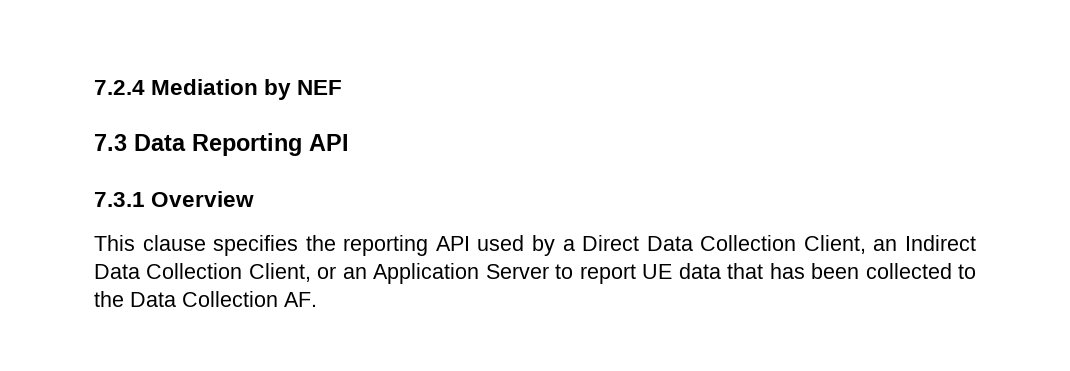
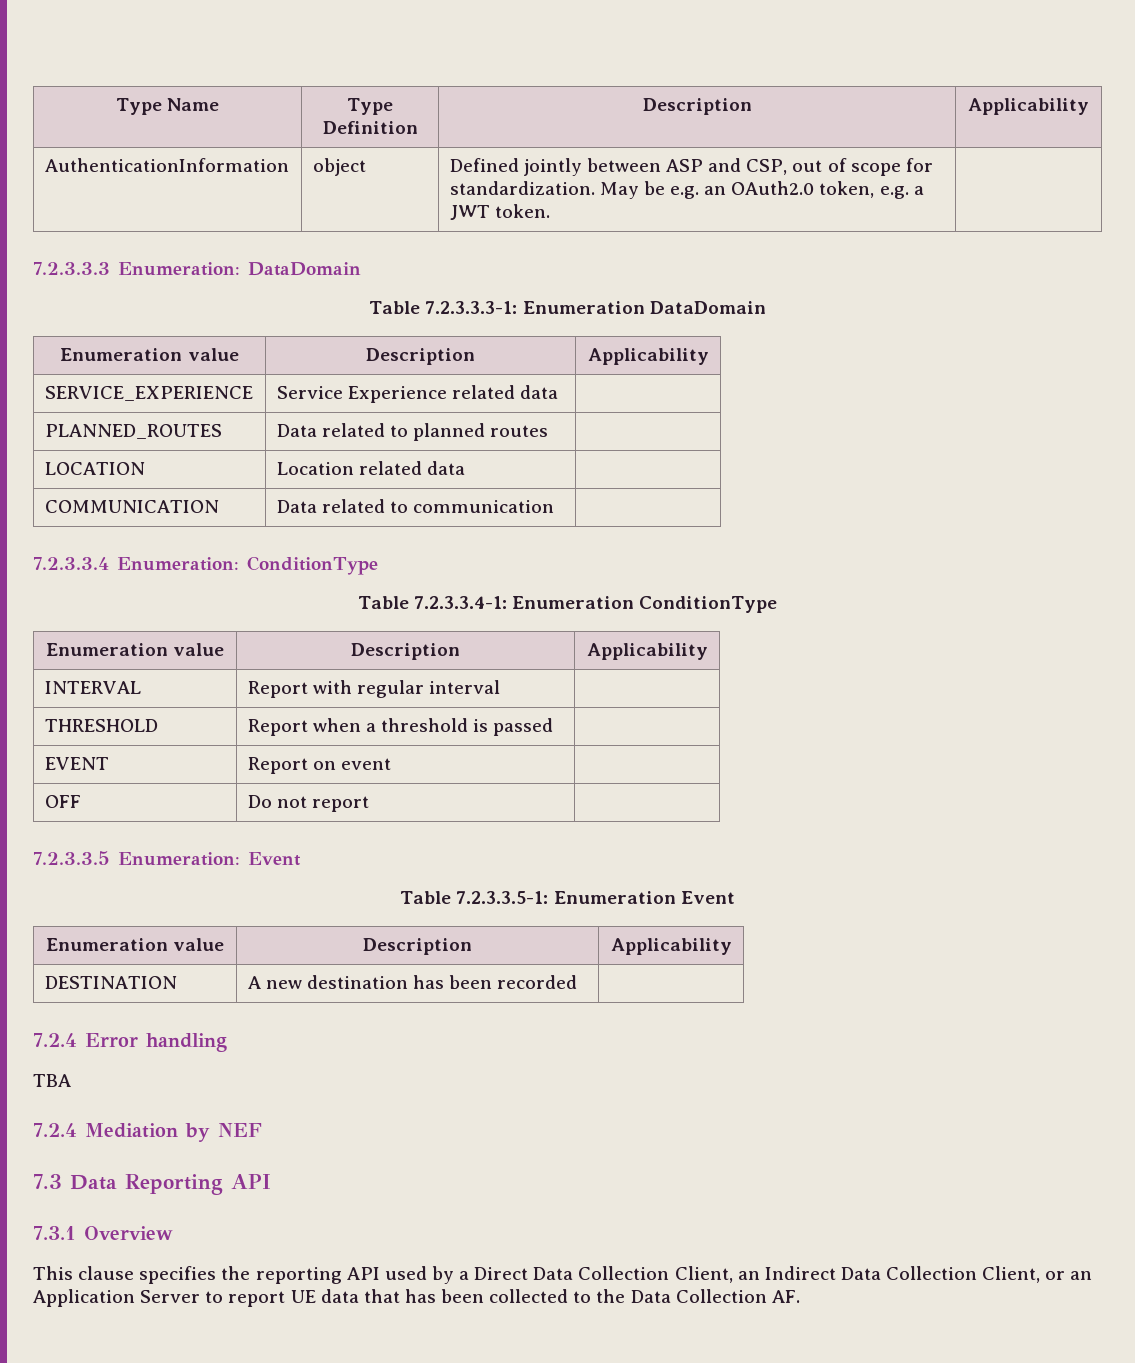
(94, 87) none -> [115,98,220,115] [347,98,394,115] [322,121,418,134] [642,98,752,115] [968,98,1089,115] [44,158,289,172] [312,158,366,176] [449,158,933,176] [449,181,924,199] [449,204,550,220] [33,262,361,276] [369,301,766,314] [60,348,239,361] [366,348,476,365] [587,348,709,365] [44,386,253,401] [276,385,559,403] [44,424,222,439] [276,423,549,441] [44,462,145,475] [276,461,465,475] [44,500,219,513] [276,499,555,513] [33,556,378,575] [357,596,778,613] [45,643,225,656] [351,643,461,660] [586,643,708,660] [44,681,141,694] [247,680,501,698] [44,719,158,732] [247,718,554,736] [44,757,109,770] [247,757,391,774] [44,795,81,808] [247,795,369,812] [33,851,301,866] [400,891,735,904] [45,938,225,951] [363,938,473,955] [610,938,732,955] [44,976,177,989] [247,975,578,989] [33,1033,227,1052] [33,1074,71,1087] Type Name | Type Definition | Description | Applicability // AuthenticationInformation | object | Defined jointly between ASP and CSP, out of scope for standardization. May be e.g. an OAuth2.0 token, e.g. a JWT token. | // 7.2.3.3.3 Enumeration: DataDomain // Table 7.2.3.3.3-1: Enumeration DataDomain // Enumeration value | Description | Applicability // SERVICE_EXPERIENCE | Service Experience related data | // PLANNED_ROUTES | Data related to planned routes | // LOCATION | Location related data | // COMMUNICATION | Data related to communication | // 7.2.3.3.4 Enumeration: ConditionType // Table 7.2.3.3.4-1: Enumeration ConditionType // Enumeration value | Description | Applicability // INTERVAL | Report with regular interval | // THRESHOLD | Report when a threshold is passed | // EVENT | Report on event | // OFF | Do not report | // 7.2.3.3.5 Enumeration: Event // Table 7.2.3.3.5-1: Enumeration Event // Enumeration value | Description | Applicability // DESTINATION | A new destination has been recorded | // 7.2.4 Error handling // TBA //

